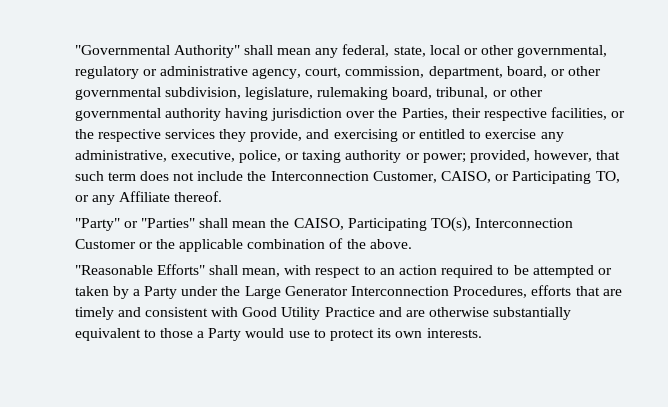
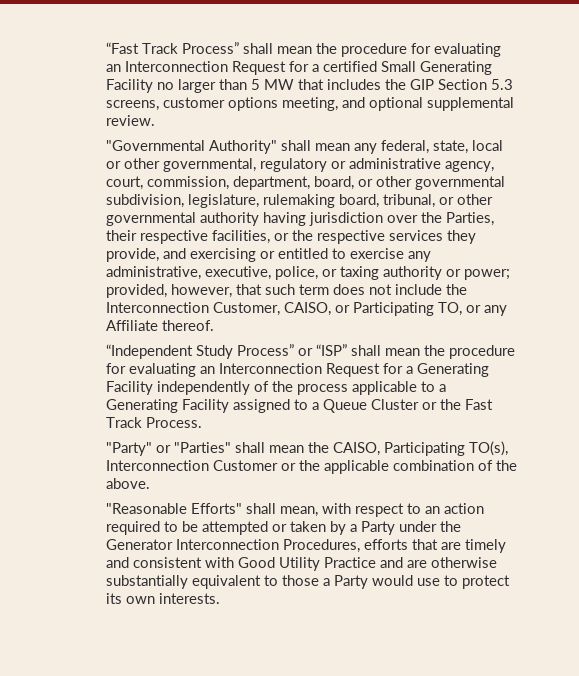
(74, 50) none -> [105,42,501,57] [105,61,492,75] [105,79,513,93] [105,97,514,111] [105,115,155,126] “Fast Track Process” shall mean the procedure for evaluating an Interconnection Request for a certified Small Generating Facility no larger than 5 MW that includes the GIP Section 5.3 screens, customer options meeting, and optional supplemental review. //
(223, 196) none -> [105,344,515,359] [105,363,489,377] [105,381,446,395] [105,399,493,413] [105,417,202,428] // “Independent Study Process” or “ISP” shall mean the procedure for evaluating an Interconnection Request for a Generating Facility independently of the process applicable to a Generating Facility assigned to a Queue Cluster or the Fast Track Process.
[244,286,281,299] Large -> (461, 526) none

